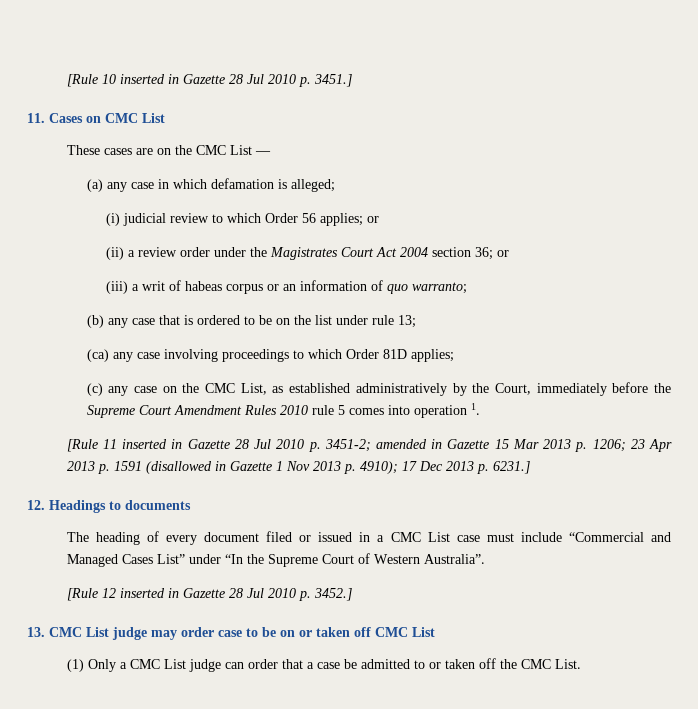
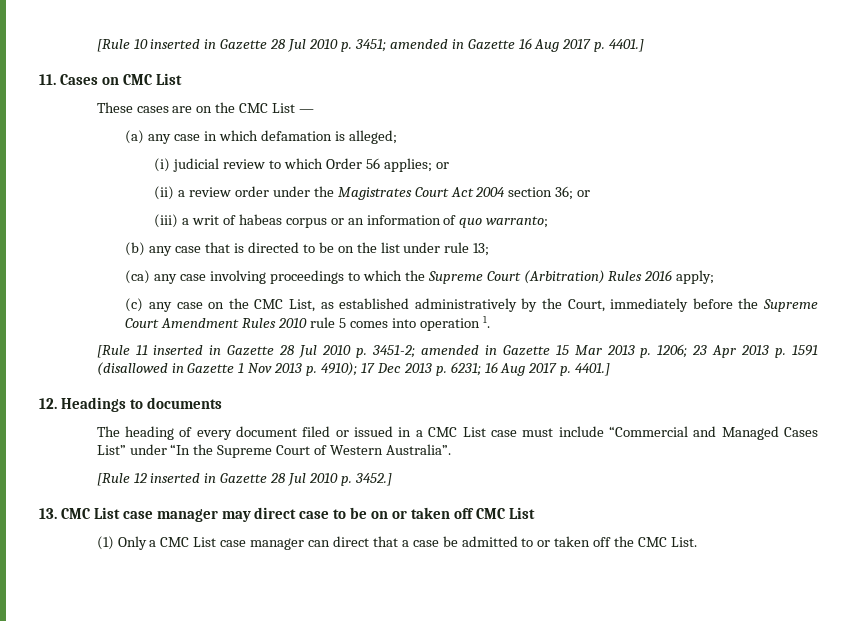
[313,74,352,87] 3451.] -> [354,38,645,52] 3451; amended in Gazette 16 Aug 2017 p. 4401.]
[196,315,240,325] ordered -> [247,242,299,253] directed
[345,349,454,362] Order 81D applies; -> [404,270,715,284] the Supreme Court (Arbitration) Rules 2016 apply;
[492,461,530,474] 6231.] -> [450,362,611,376] 6231; 16 Aug 2017 p. 4401.]
[112,627,214,640] judge may order -> [122,507,297,522] case manager may direct
[188,659,278,672] judge can order -> [220,536,369,550] case manager can direct

